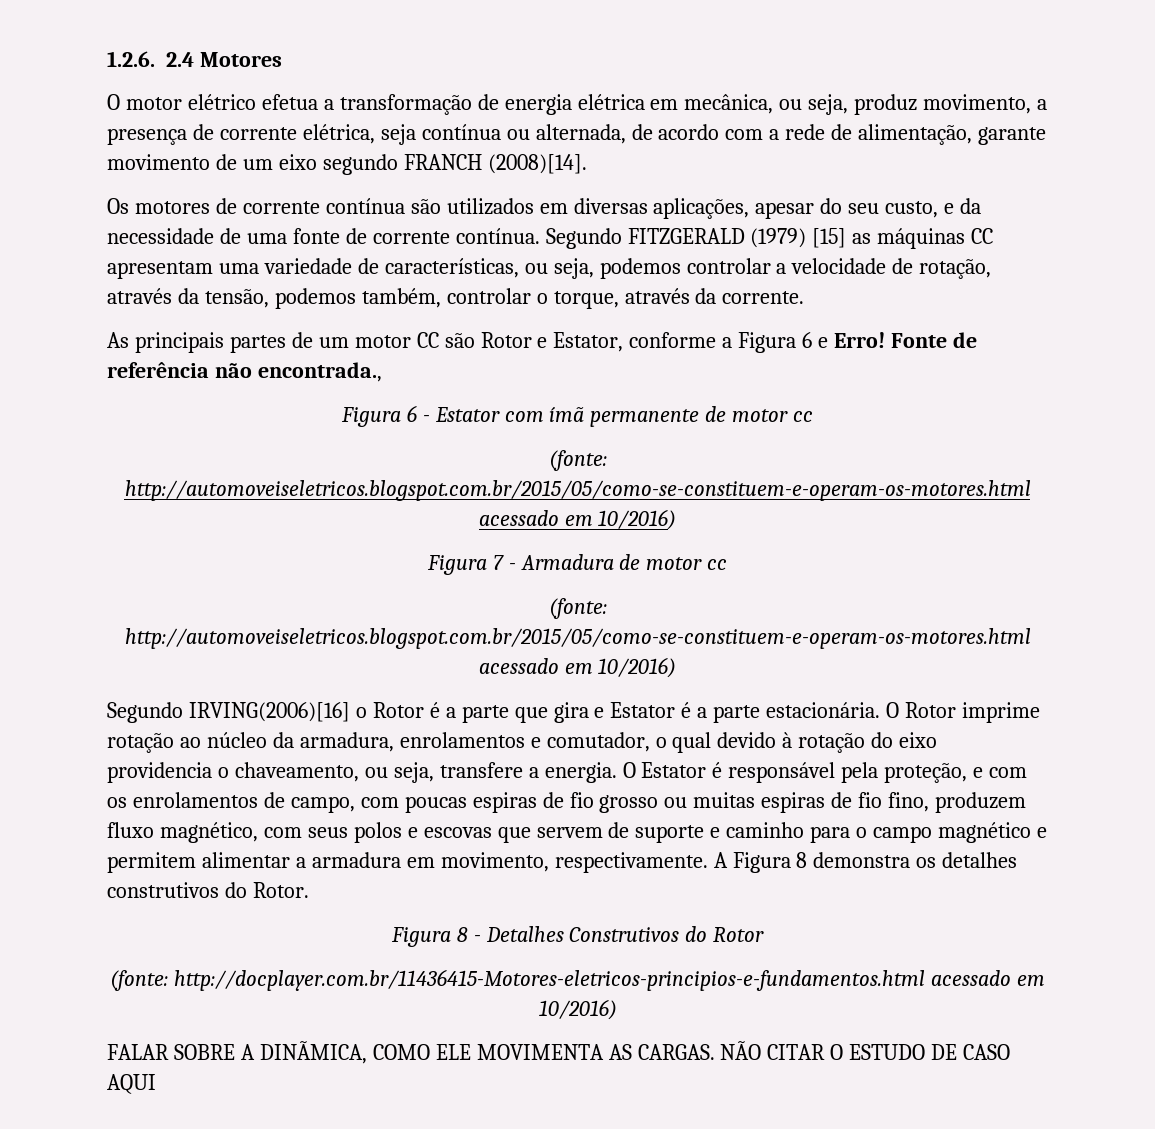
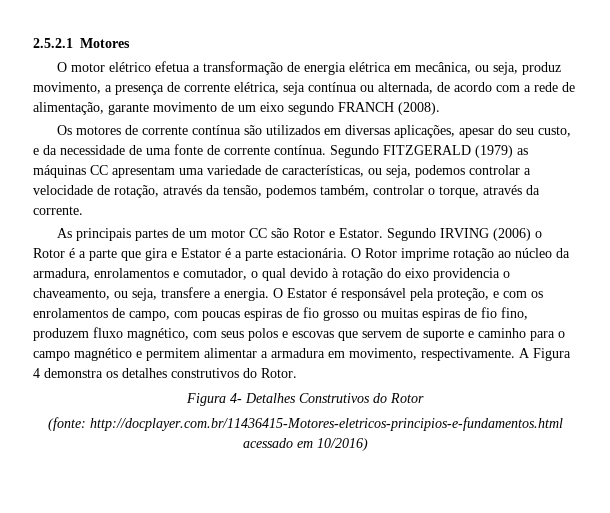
[107,51,194,67] 1.2.6. 2.4 -> [33,38,73,48] 2.5.2.1
[487,154,587,174] (2008)[14]. -> [398,102,440,115] (2008).
[812,228,847,248] [15] -> (513, 151) none
[553,332,977,353] [107,362,382,382] [340,405,814,427] [548,450,607,471] [124,480,1031,501] [478,509,677,530] [426,554,728,575] [548,598,607,619] [124,628,1031,649] [478,657,677,678] [107,702,350,723] Estator, conforme a Figura 6 e Erro! Fonte de referência não encontrada., // Figura 6 - Estator com ímã permanente de motor cc // (fonte: http://automoveiseletricos.blogspot.com.br/2015/05/como-se-constituem-e-operam-os-motores.html acessado em 10/2016) // Figura 7 - Armadura de motor cc // (fonte: http://automoveiseletricos.blogspot.com.br/2015/05/como-se-constituem-e-operam-os-motores.html acessado em 10/2016) // Segundo IRVING(2006)[16] -> [339,228,532,241] Estator. Segundo IRVING (2006)
[796,852,808,868] 8 -> [33,368,40,378] 4
[456,927,481,942] 8 - -> [230,393,242,403] 4-
[107,1041,1011,1064] [107,1074,156,1094] // FALAR SOBRE A DINÃMICA, COMO ELE MOVIMENTA AS CARGAS. NÃO CITAR O ESTUDO DE CASO AQUI -> (368, 444) none

